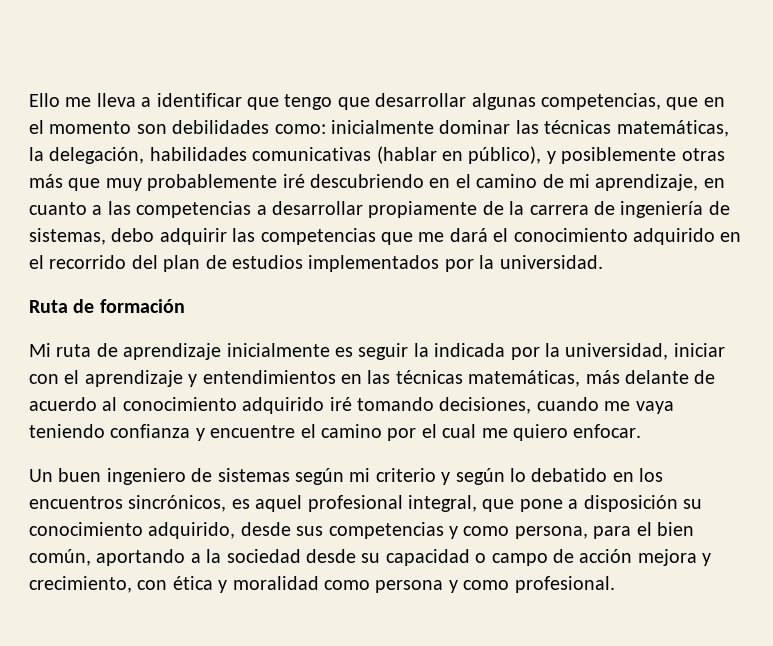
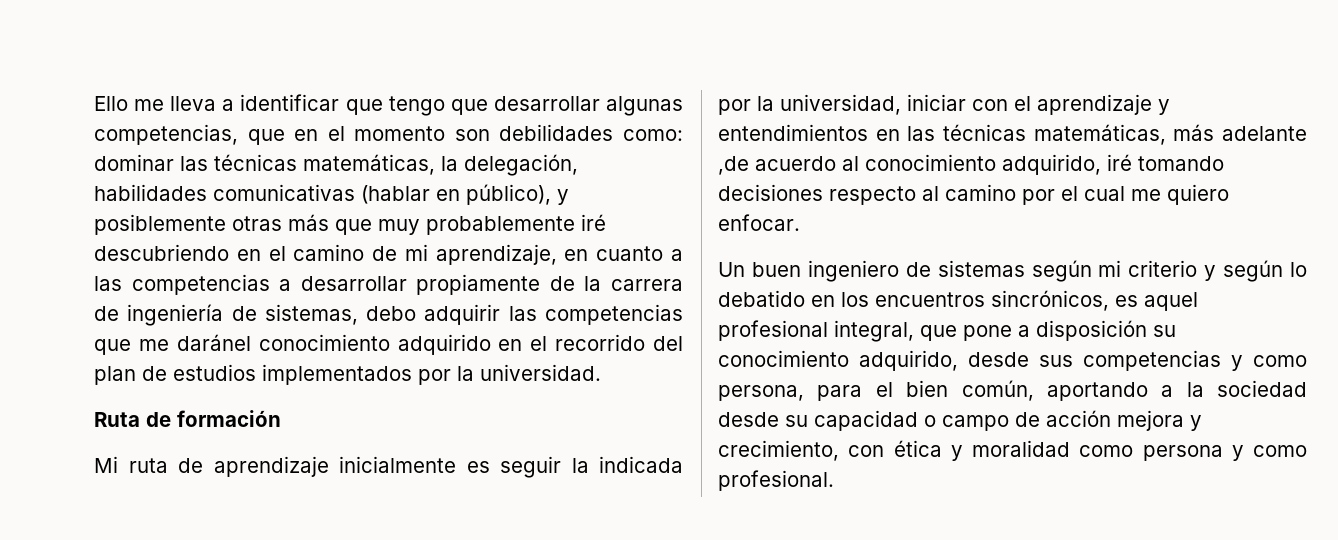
[331,120,434,134] inicialmente -> (683, 135) none
[449,228,509,242] dará el -> [176,334,251,351] daránel
[624,370,716,384] delante de -> [1222,126,1307,141] [718,156,749,175] adelante ,de
[242,397,325,414] adquirido -> [1002,154,1101,175] adquirido,
[439,397,674,414] [29,424,316,441] decisiones, cuando me vaya teniendo confianza y encuentre el -> [718,184,939,205] decisiones respecto al

